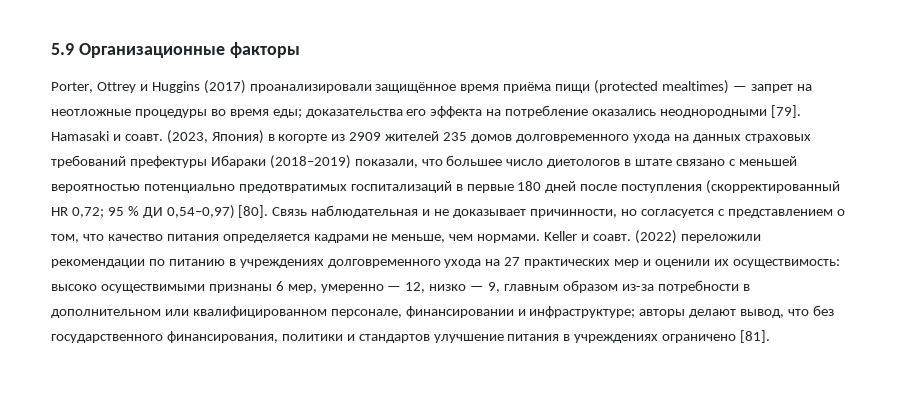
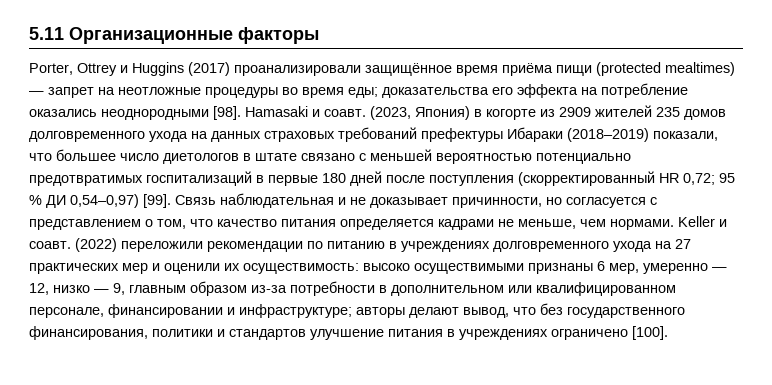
[51,43,74,55] 5.9 -> [29,27,64,40] 5.11
[770,105,801,118] [79]. -> [213,106,241,120] [98].
[238,205,269,218] [80]. -> [143,194,171,208] [99].
[740,330,771,343] [81]. -> [632,326,668,340] [100].

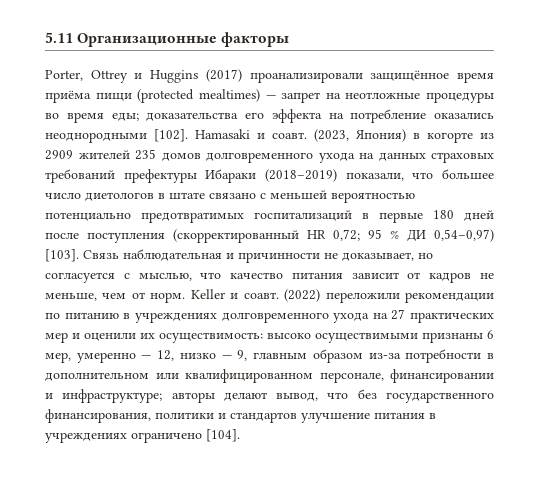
[213,106,241,120] [98]. -> [154,129,188,142] [102].
[143,194,171,208] [99]. -> [45,249,79,262] [103].
[350,197,657,208] [29,219,494,230] не доказывает причинности, но согласуется с представлением о том, что качество питания определяется кадрами -> [238,252,433,263] [45,272,472,283] причинности не доказывает, но согласуется с мыслью, что качество питания зависит от кадров
[610,219,674,230] нормами. -> [131,292,186,303] от норм.
[632,326,668,340] [100]. -> [206,429,240,442] [104].

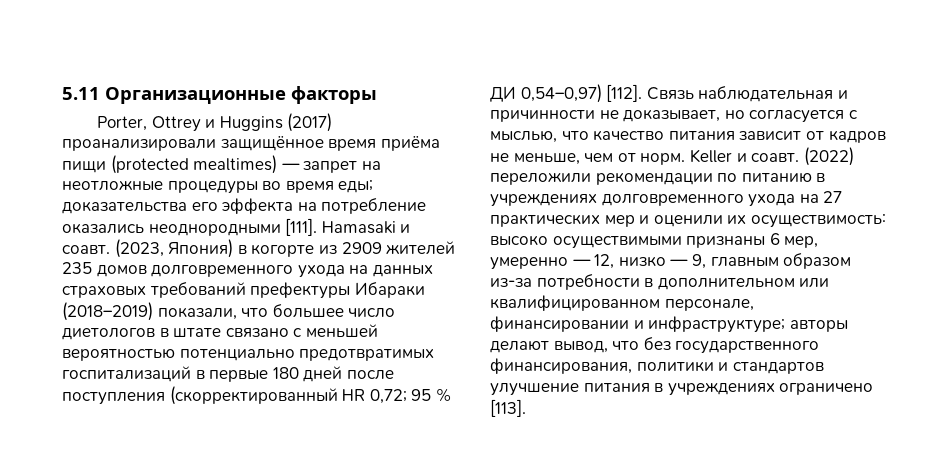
[154,129,188,142] [102]. -> [285,218,318,236] [111].
[45,249,79,262] [103]. -> [606,84,643,102] [112].
[206,429,240,442] [104]. -> [490,399,526,417] [113].

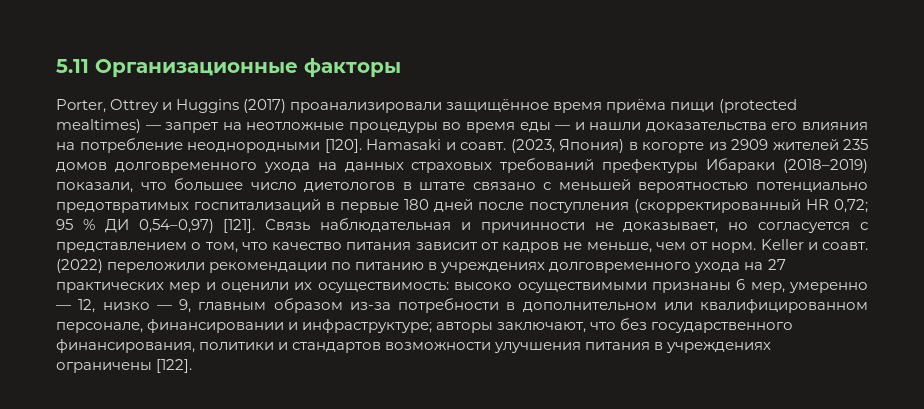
[338,180,374,193] еды; -> [519,122,642,132] еды — и нашли
[222,198,294,214] эффекта -> [801,122,868,130] влияния
[62,218,318,236] оказались неоднородными [111]. -> [187,139,362,153] неоднородными [120].
[606,84,643,102] [112]. -> [223,219,256,233] [121].
[490,131,557,143] мыслью, -> [56,242,238,253] представлением о том,
[490,341,608,353] делают вывод, -> [497,322,587,333] заключают,
[490,383,579,396] улучшение -> [385,342,582,353] возможности улучшения
[779,383,874,395] [490,399,526,417] ограничено [113]. -> [56,359,193,373] ограничены [122].

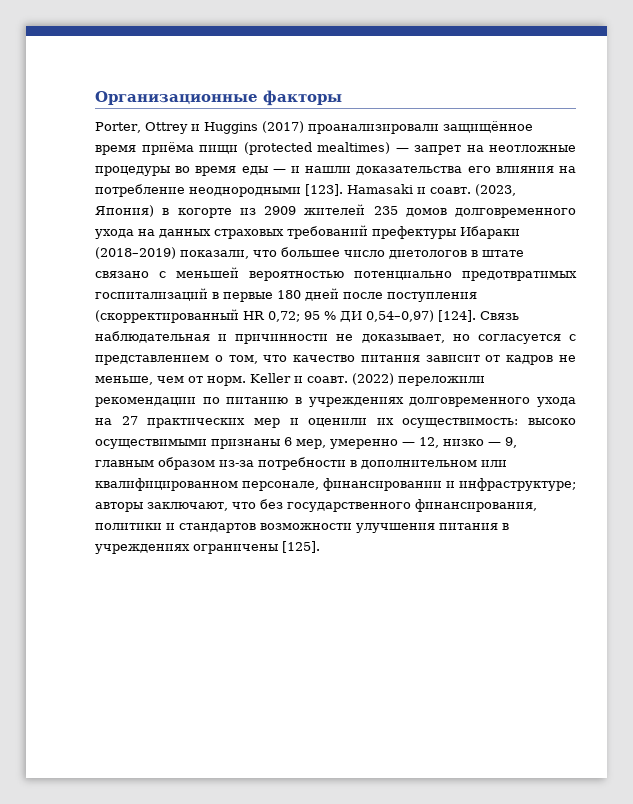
[56,59,89,73] 5.11 -> (95, 98) none
[324,139,362,153] [120]. -> [305,184,343,196] [123].
[223,219,256,233] [121]. -> [438,310,476,322] [124].
[156,359,193,373] [122]. -> [282,541,320,553] [125].

